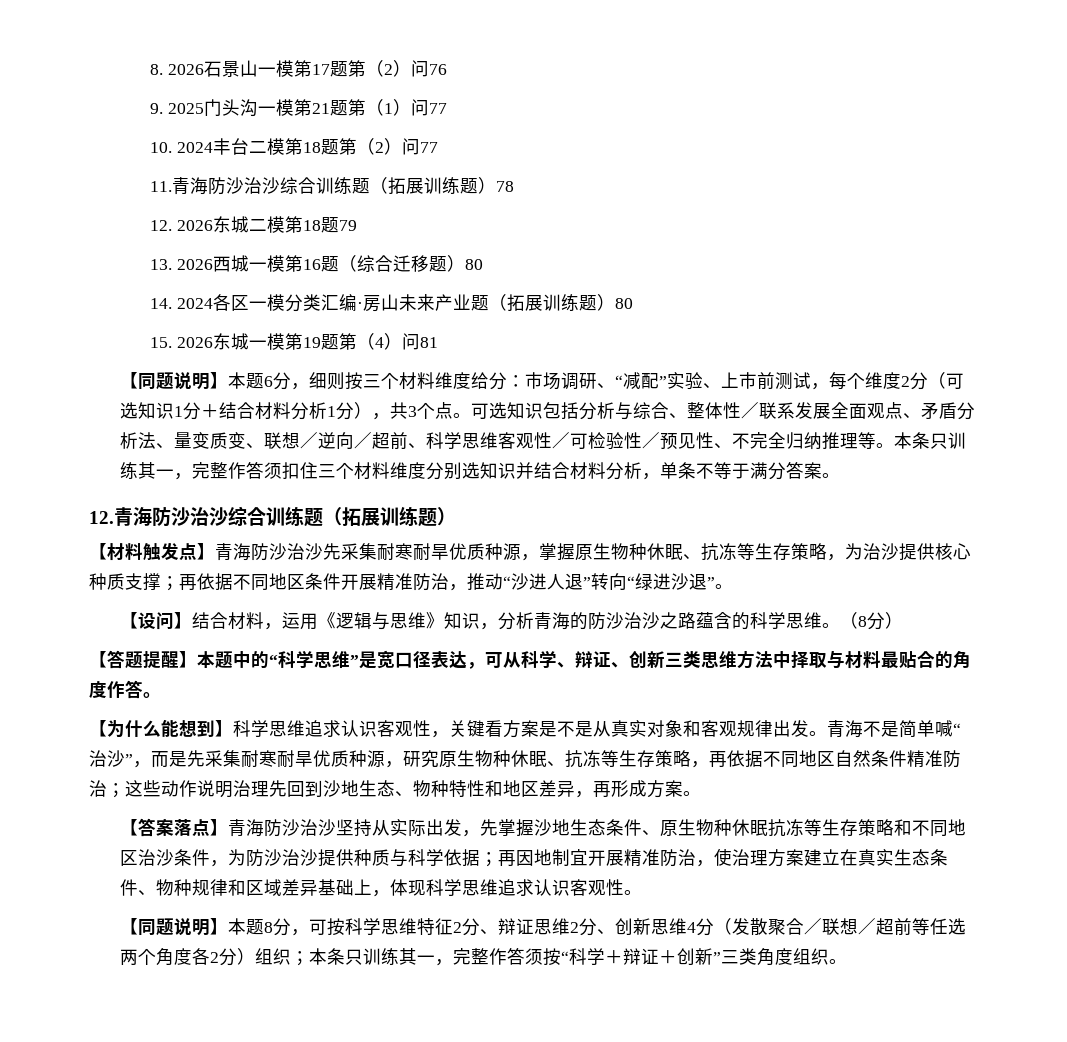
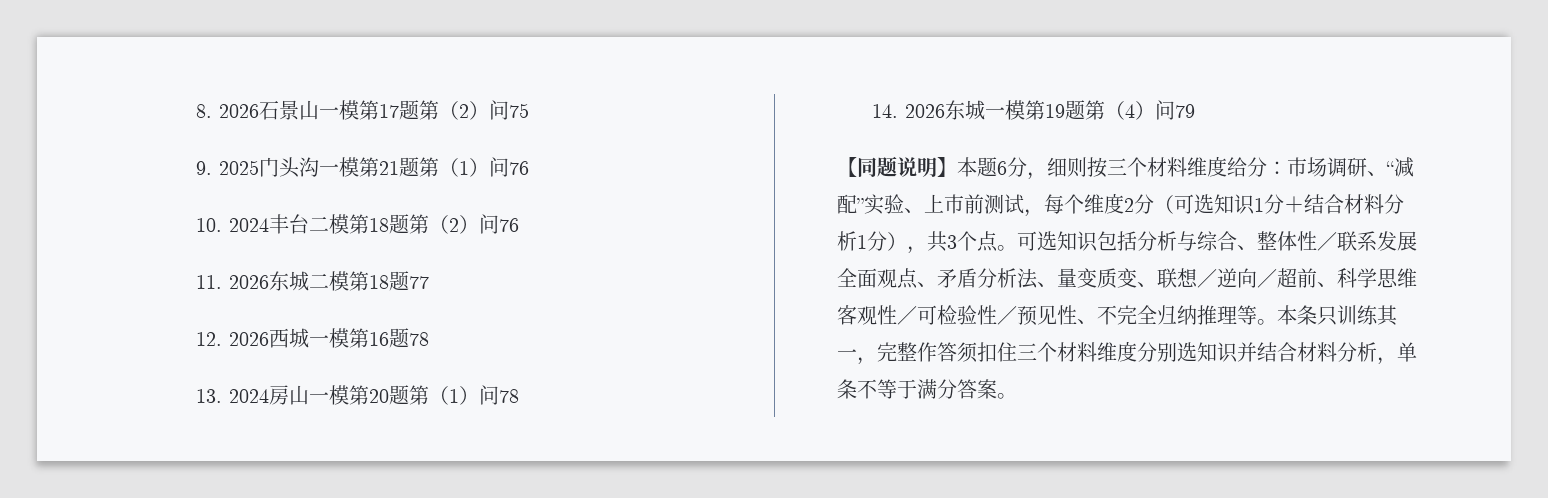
[428,64,447,75] 76 -> [509,103,530,118] 75
[428,103,447,114] 77 -> [509,161,530,175] 76
[419,142,438,153] 77 -> [499,218,520,232] 76
[172,177,515,195] [150,220,173,231] 青海防沙治沙综合训练题（拓展训练题）78 // 12. -> (223, 282) none
[338,220,357,231] [150,259,173,270] 79 // 13. -> [409,276,430,289] [196,332,223,346] 77 // 12.
[338,255,483,273] [150,294,633,312] [150,337,173,348] （综合迁移题）80 // 14. 2024各区一模分类汇编·房山未来产业题（拓展训练题）80 // 15. -> [409,332,430,346] [196,385,520,405] [872,104,899,118] 78 // 13. 2024房山一模第20题第（1）问78 // 14.
[419,337,438,348] 81 -> [1175,104,1196,118] 79
[89,506,456,527] [89,542,971,561] [89,573,733,591] [119,612,903,630] [89,650,971,669] [89,680,161,699] [89,719,961,738] [89,750,961,768] [89,780,701,798] [119,818,966,837] [119,848,948,867] [119,879,642,897] [119,918,966,936] [119,947,847,966] // 12.青海防沙治沙综合训练题（拓展训练题） // 【材料触发点】青海防沙治沙先采集耐寒耐旱优质种源，掌握原生物种休眠、抗冻等生存策略，为治沙提供核心种质支撑；再依据不同地区条件开展精准防治，推动“沙进人退”转向“绿进沙退”。 // 【设问】结合材料，运用《逻辑与思维》知识，分析青海的防沙治沙之路蕴含的科学思维。（8分） // 【答题提醒】本题中的“科学思维”是宽口径表达，可从科学、辩证、创新三类思维方法中择取与材料最贴合的角度作答。 // 【为什么能想到】科学思维追求认识客观性，关键看方案是不是从真实对象和客观规律出发。青海不是简单喊“治沙”，而是先采集耐寒耐旱优质种源，研究原生物种休眠、抗冻等生存策略，再依据不同地区自然条件精准防治；这些动作说明治理先回到沙地生态、物种特性和地区差异，再形成方案。 // 【答案落点】青海防沙治沙坚持从实际出发，先掌握沙地生态条件、原生物种休眠抗冻等生存策略和不同地区治沙条件，为防沙治沙提供种质与科学依据；再因地制宜开展精准防治，使治理方案建立在真实生态条件、物种规律和区域差异基础上，体现科学思维追求认识客观性。 // 【同题说明】本题8分，可按科学思维特征2分、辩证思维2分、创新思维4分（发散聚合／联想／超前等任选两个角度各2分）组织；本条只训练其一，完整作答须按“科学＋辩证＋创新”三类角度组织。 -> (1018, 396) none

